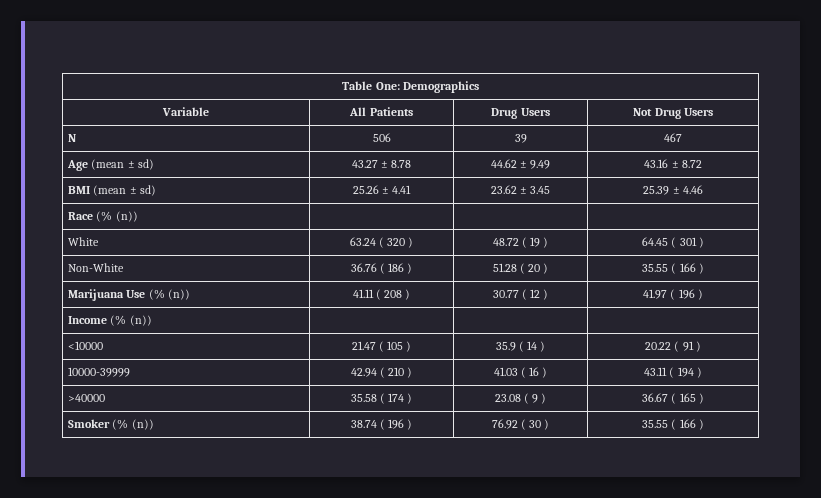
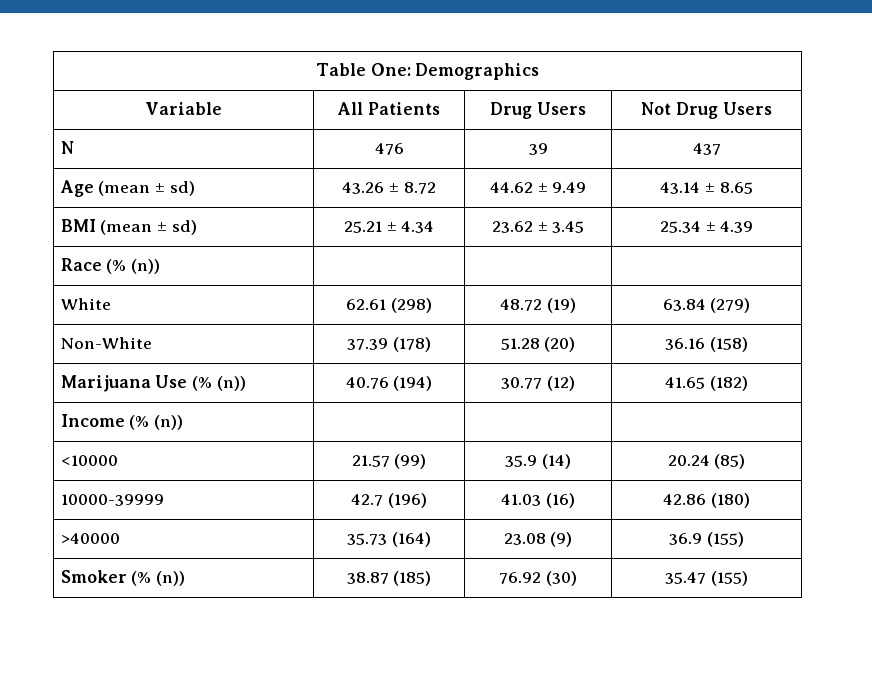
[372,133,391,142] 506 -> [374,143,404,155] 476
[664,133,682,142] 467 -> [692,143,721,155] 437
[351,160,412,168] 43.27 ± 8.78 -> [342,182,436,194] 43.26 ± 8.72
[644,159,702,168] 43.16 ± 8.72 -> [660,182,753,194] 43.14 ± 8.65
[352,185,412,194] 25.26 ± 4.41 -> [343,221,435,233] 25.21 ± 4.34
[643,185,703,195] 25.39 ± 4.46 -> [659,221,754,233] 25.34 ± 4.39
[349,237,414,248] [492,237,549,248] [642,237,704,248] [68,263,125,272] [350,263,413,274] [492,263,549,274] [642,263,704,274] [68,289,190,301] [352,289,411,300] [492,289,549,300] [643,289,703,300] [68,315,152,326] [68,341,104,350] [351,341,412,352] [495,341,546,352] [645,341,701,352] [68,367,131,377] [350,367,413,378] [493,367,548,378] [644,367,702,378] [68,394,106,402] [350,393,413,404] [494,393,547,404] [642,393,704,404] [68,419,154,430] [350,419,413,430] [491,419,550,430] [642,419,704,430] 63.24 ( 320 ) | 48.72 ( 19 ) | 64.45 ( 301 ) // Non-White | 36.76 ( 186 ) | 51.28 ( 20 ) | 35.55 ( 166 ) // Marijuana Use (% (n)) | 41.11 ( 208 ) | 30.77 ( 12 ) | 41.97 ( 196 ) // Income (% (n)) | | | // <10000 | 21.47 ( 105 ) | 35.9 ( 14 ) | 20.22 ( 91 ) // 10000-39999 | 42.94 ( 210 ) | 41.03 ( 16 ) | 43.11 ( 194 ) // >40000 | 35.58 ( 174 ) | 23.08 ( 9 ) | 36.67 ( 165 ) // Smoker (% (n)) | 38.74 ( 196 ) | 76.92 ( 30 ) | 35.55 ( 166 ) -> [346,298,432,313] [500,298,576,313] [662,298,751,313] [60,337,152,349] [347,337,431,352] [500,337,576,352] [665,337,748,352] [60,375,246,392] [345,376,433,391] [501,376,575,391] [665,376,748,391] [60,414,184,430] [60,455,118,466] [351,454,427,469] [505,454,571,469] [667,454,746,469] [60,494,164,506] [351,493,427,508] [501,493,575,508] [663,493,750,508] [60,533,120,544] [347,532,431,547] [503,532,573,547] [669,532,744,547] [60,570,186,586] [346,571,432,586] [499,571,577,586] [665,571,748,586] 62.61 (298) | 48.72 (19) | 63.84 (279) // Non-White | 37.39 (178) | 51.28 (20) | 36.16 (158) // Marijuana Use (% (n)) | 40.76 (194) | 30.77 (12) | 41.65 (182) // Income (% (n)) | | | // <10000 | 21.57 (99) | 35.9 (14) | 20.24 (85) // 10000-39999 | 42.7 (196) | 41.03 (16) | 42.86 (180) // >40000 | 35.73 (164) | 23.08 (9) | 36.9 (155) // Smoker (% (n)) | 38.87 (185) | 76.92 (30) | 35.47 (155)

